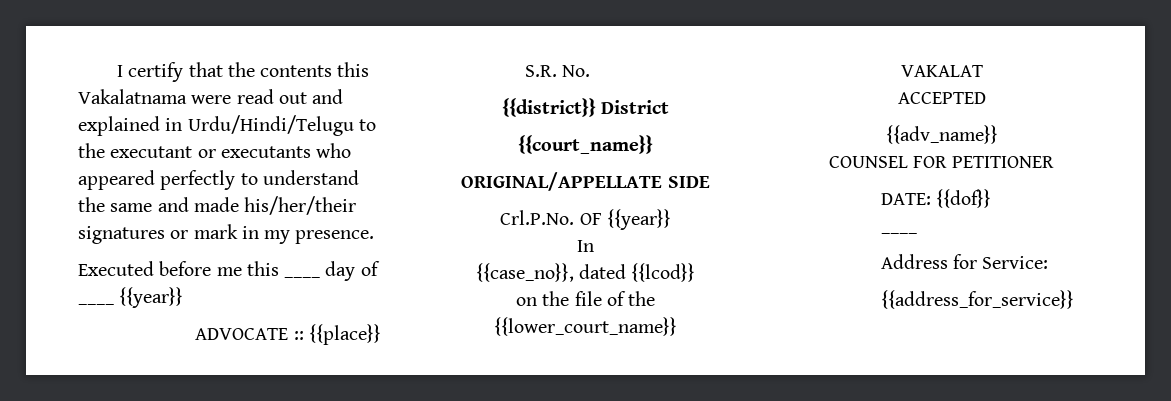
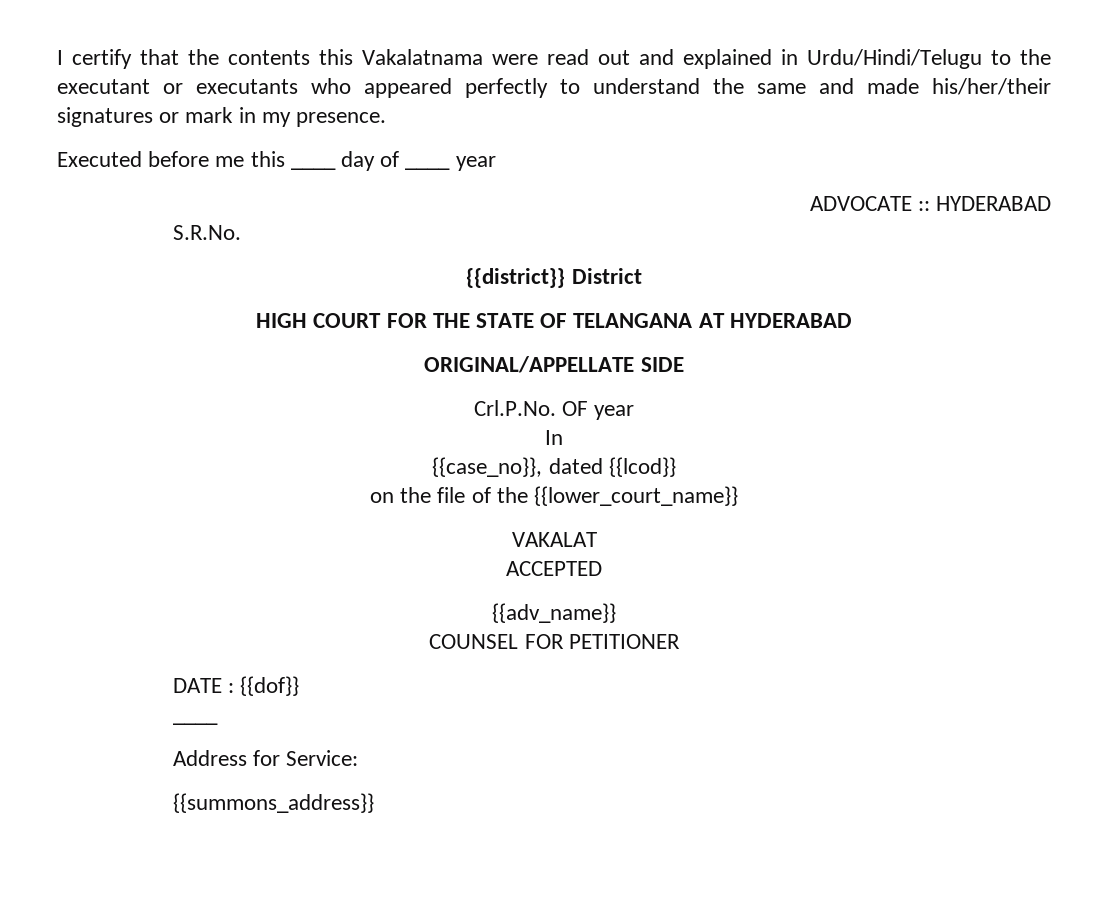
[119,287,184,308] {{year}} -> [455,156,496,171] year
[309,324,381,345] [524,65,591,77] {{place}} // S.R. No. -> [936,196,1051,211] [172,225,241,240] HYDERABAD // S.R.No.
[518,135,653,154] {{court_name}} -> [256,313,852,328] HIGH COURT FOR THE STATE OF TELANGANA AT HYDERABAD
[606,209,671,230] {{year}} -> [594,405,635,420] year
[880,193,931,205] DATE: -> [172,678,234,693] DATE :
[880,290,1074,309] {{address_for_service}} -> [172,793,374,813] {{summons_address}}

